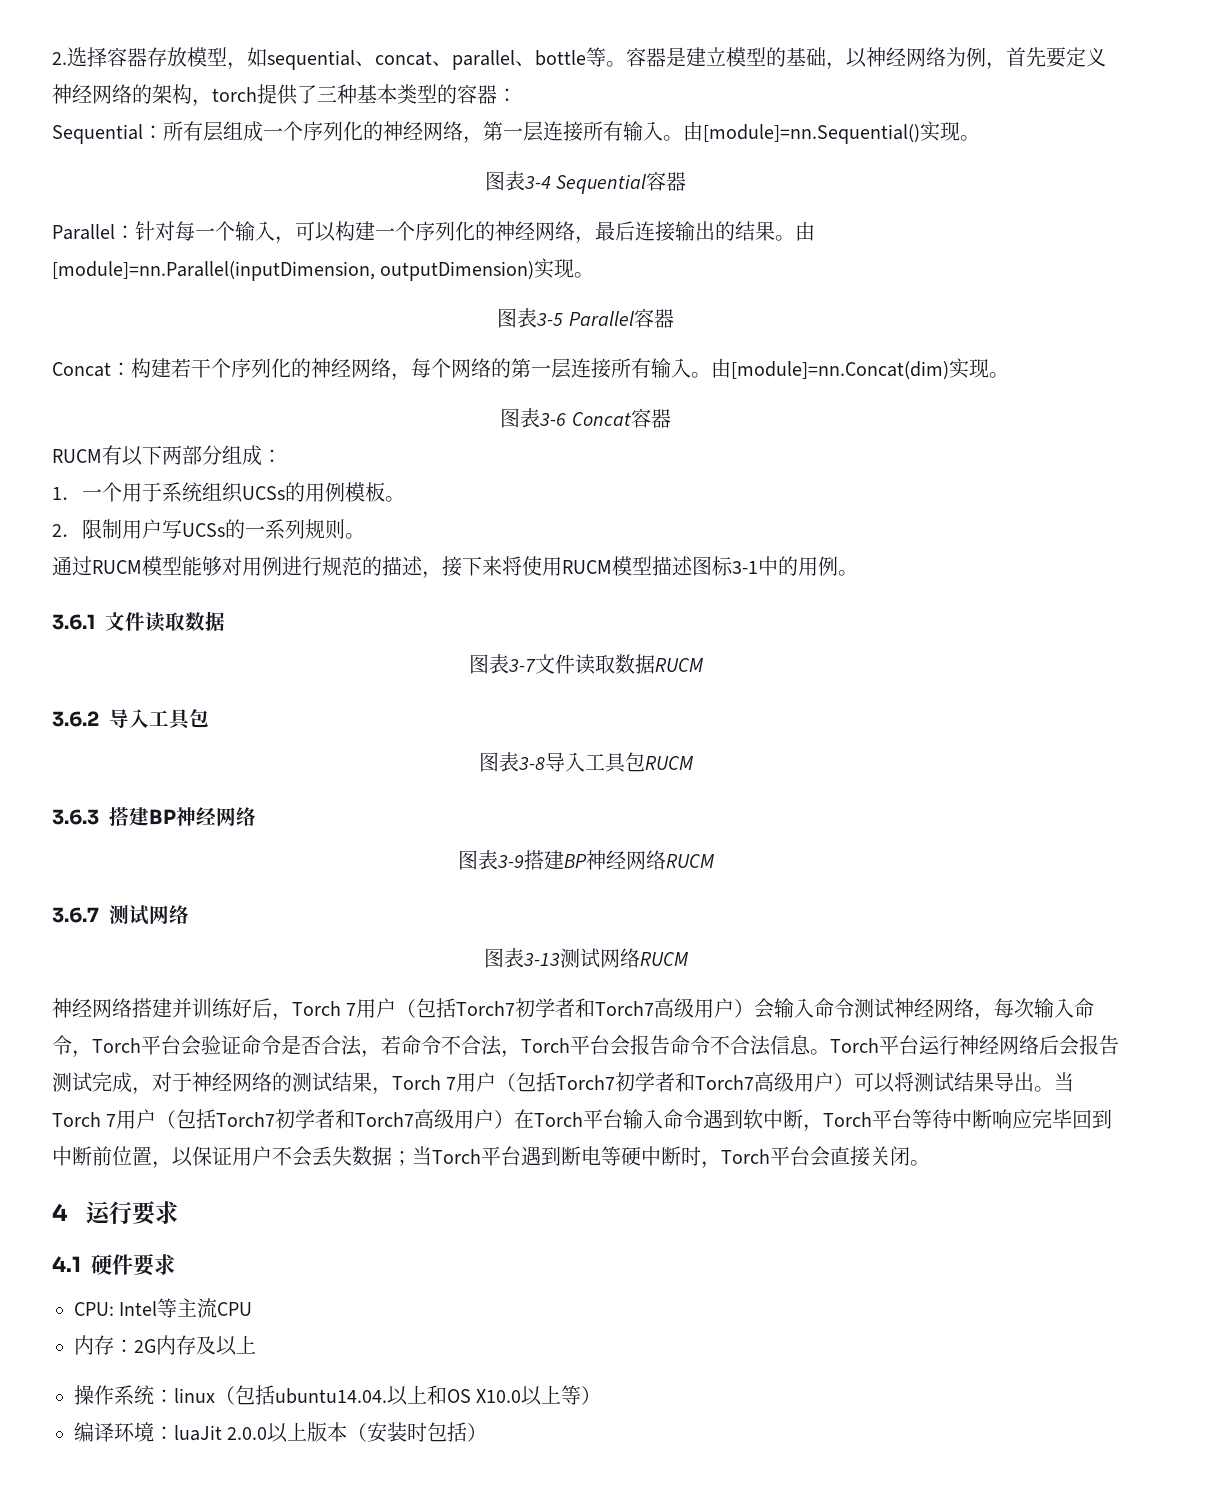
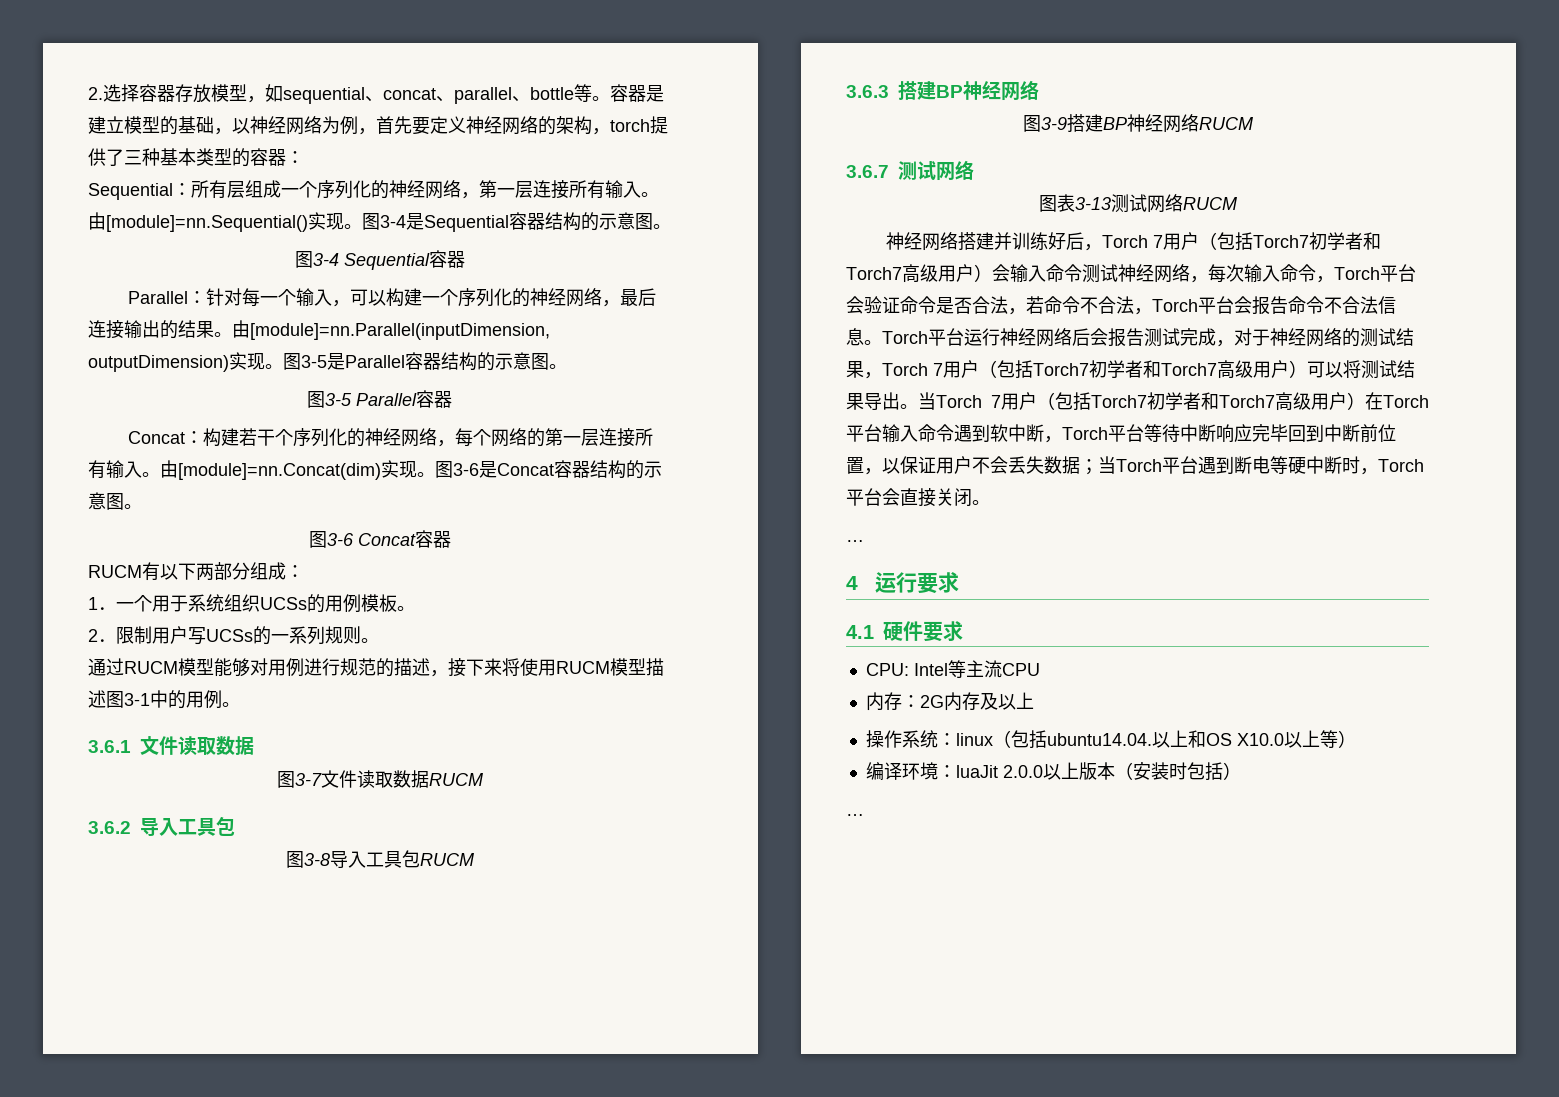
[484,171,525,191] // 图表 -> [362,212,671,232] [294,251,313,268] 图3-4是Sequential容器结构的示意图。 // 图
[497,308,538,328] // 图表 -> [283,352,567,371] [307,391,325,408] 图3-5是Parallel容器结构的示意图。 // 图
[500,408,541,428] // 图表 -> [435,460,662,479] [88,492,142,510] [308,531,327,548] 图3-6是Concat容器结构的示意图。 // 图
[712,556,733,576] 标 -> (124, 699) none
[488,654,509,674] 表 -> (295, 779) none
[498,752,519,772] 表 -> (304, 859) none
[477,850,498,870] 表 -> (1041, 123) none
(930, 1163) none -> [846,540,864,542] // …
(488, 1432) none -> [846,814,864,816] // …

